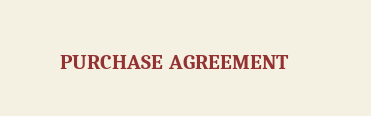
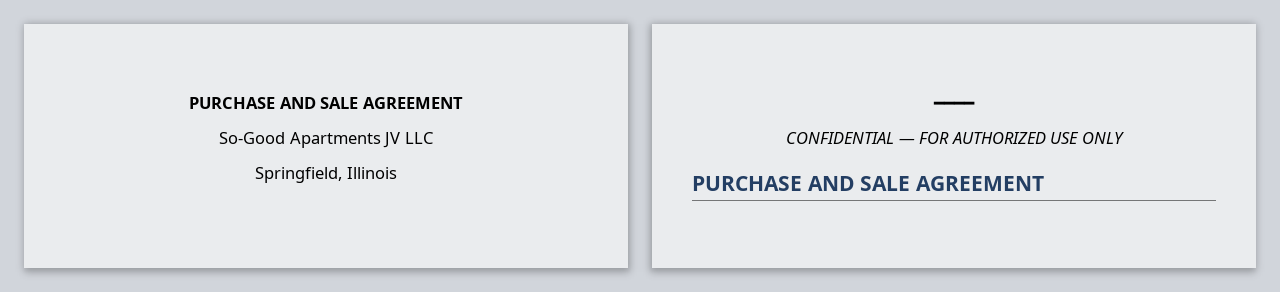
[60,55,289,69] PURCHASE AGREEMENT -> [189,97,463,109] [219,132,433,148] [255,167,397,183] [933,101,975,109] [786,132,1124,144] [692,176,1045,191] PURCHASE AND SALE AGREEMENT // So-Good Apartments JV LLC // Springfield, Illinois // ━━━━ // CONFIDENTIAL — FOR AUTHORIZED USE ONLY // PURCHASE AND SALE AGREEMENT

